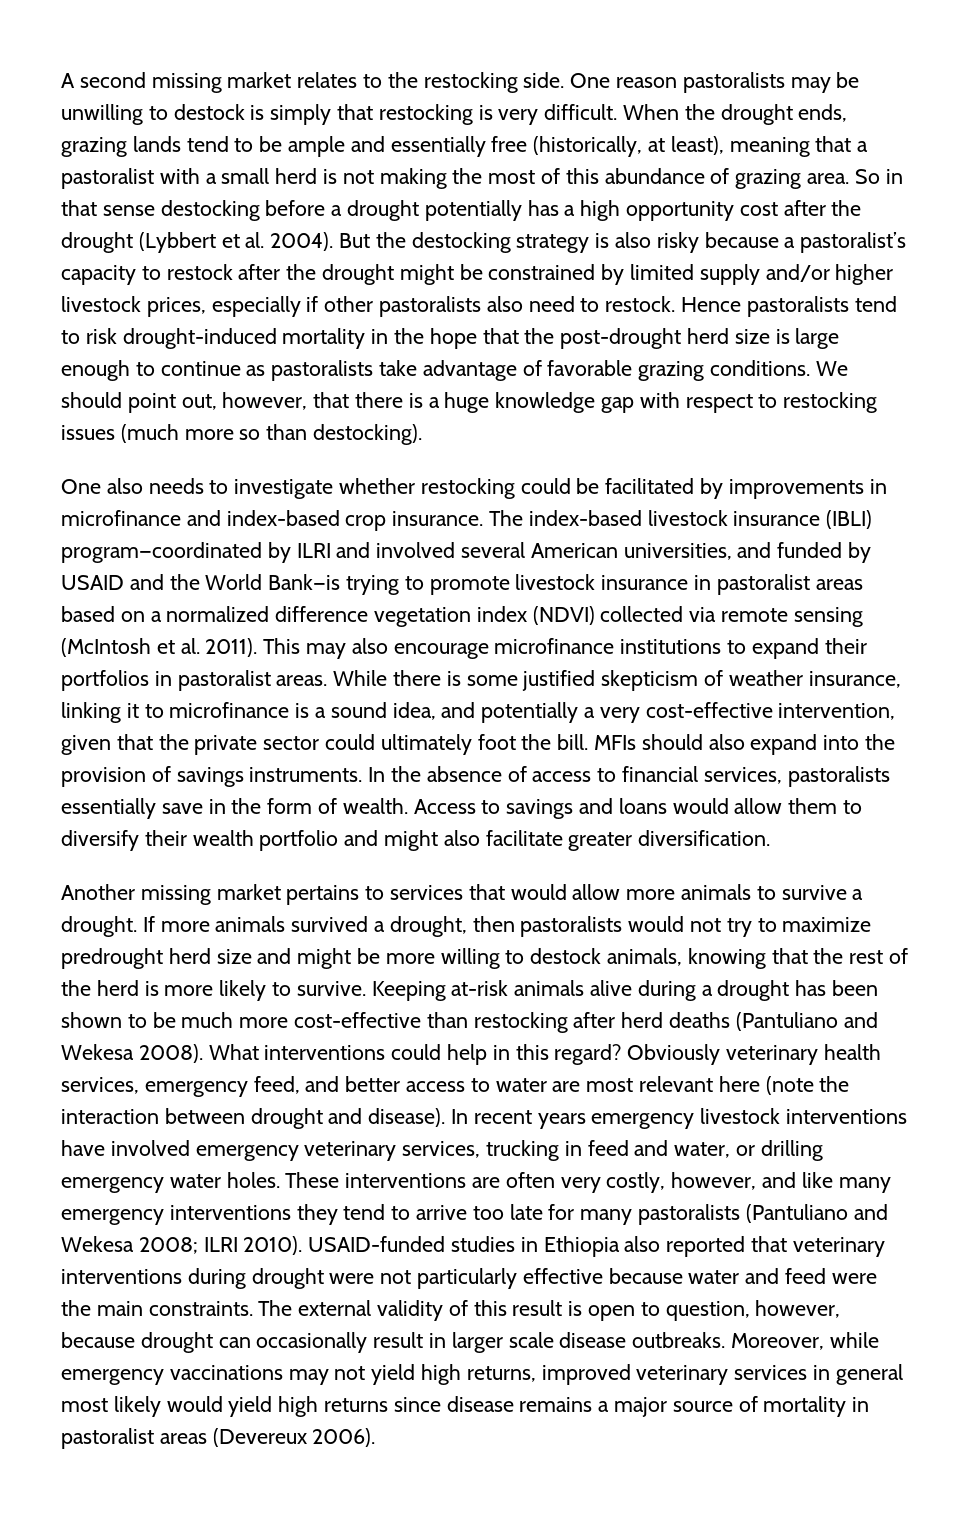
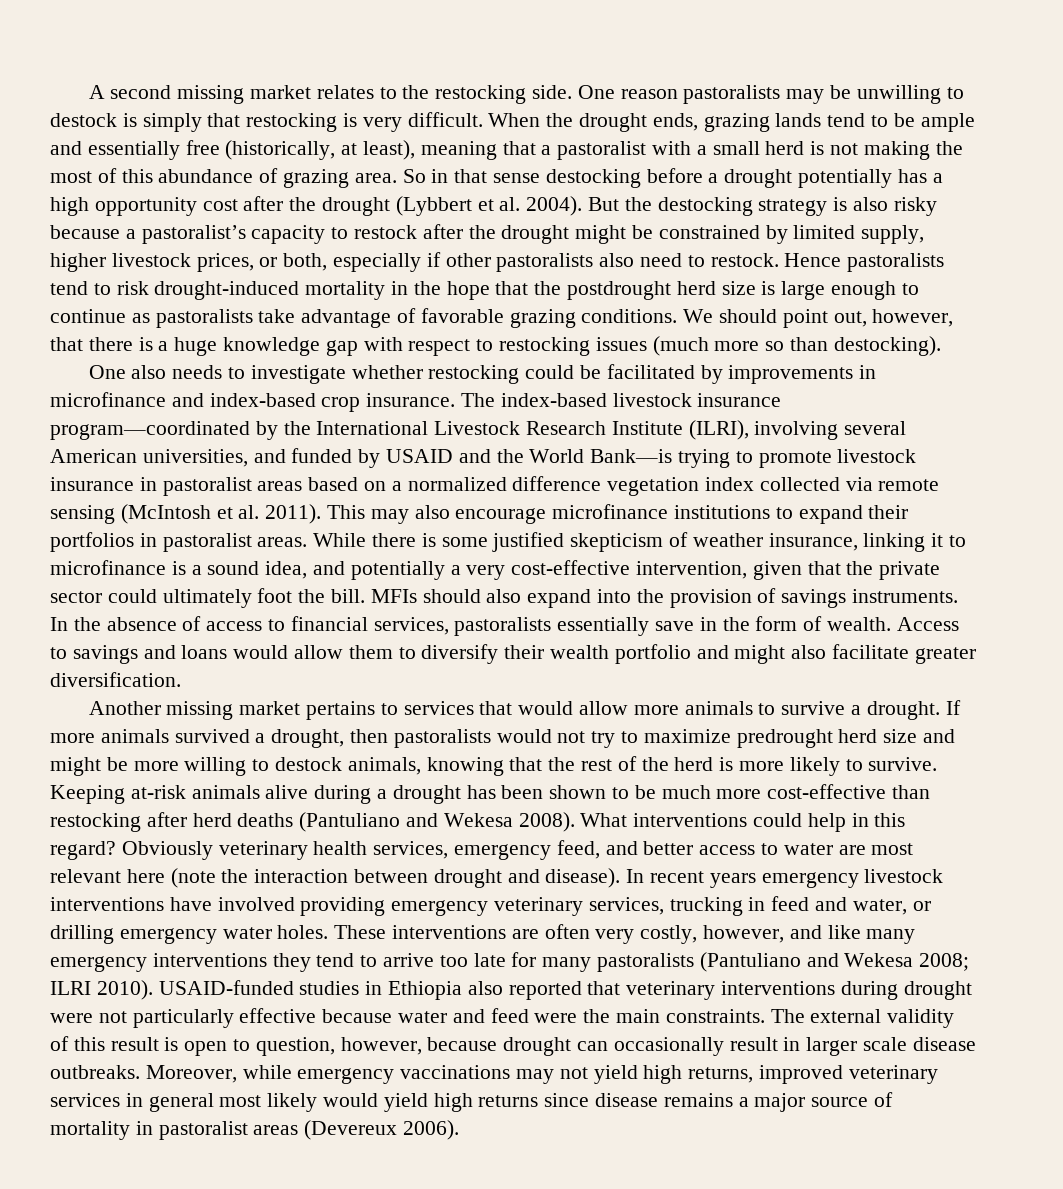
[699,264,830,285] supply and/or -> [861,225,925,244] supply,
(206, 307) none -> [259,253,328,271] or both,
[560,328,682,349] post-drought -> [567,281,672,300] postdrought
[826,510,873,529] (IBLI) -> (782, 400) none
[296,542,456,558] ILRI and involved -> [283,420,839,440] the International Livestock Research Institute (ILRI), involving
[532,606,595,625] (NDVI) -> (755, 484) none
(190, 1148) none -> [300,897,386,916] providing

